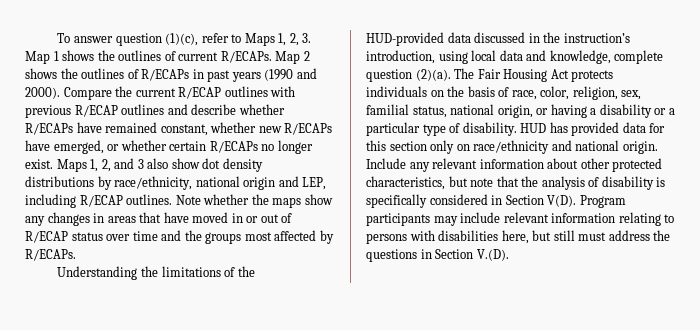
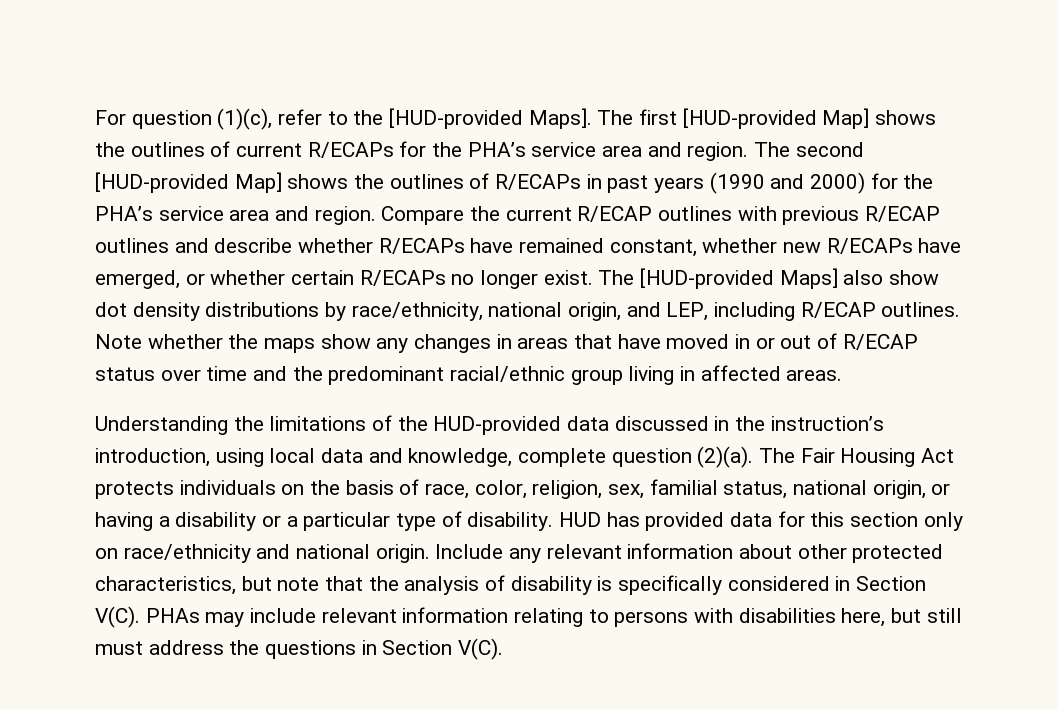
[57,33,113,43] To answer -> [95,110,126,125] For
[244,33,312,46] [25,51,59,64] Maps 1, 2, 3. Map 1 -> [353,108,870,129] the [HUD-provided Maps]. The first [HUD-provided Map]
[220,51,310,64] R/ECAPs. Map 2 -> [307,141,864,161] [95,172,282,193] R/ECAPs for the PHA’s service area and region. The second [HUD-provided Map]
[25,87,60,99] 2000). -> [810,172,934,194] [95,206,376,225] 2000) for the PHA’s service area and region.
[56,158,144,172] Maps 1, 2, and 3 -> [598,268,838,289] The [HUD-provided Maps]
[243,177,276,190] origin -> [568,302,622,321] origin,
[205,230,334,244] [25,249,76,261] groups most affected by R/ECAPs. -> [328,365,843,385] predominant racial/ethnic group living in affected areas.
[547,195,626,208] [366,213,430,226] V(D). Program participants -> [95,606,200,628] V(C). PHAs
[476,249,509,261] V.(D). -> [458,638,504,660] V(C).

